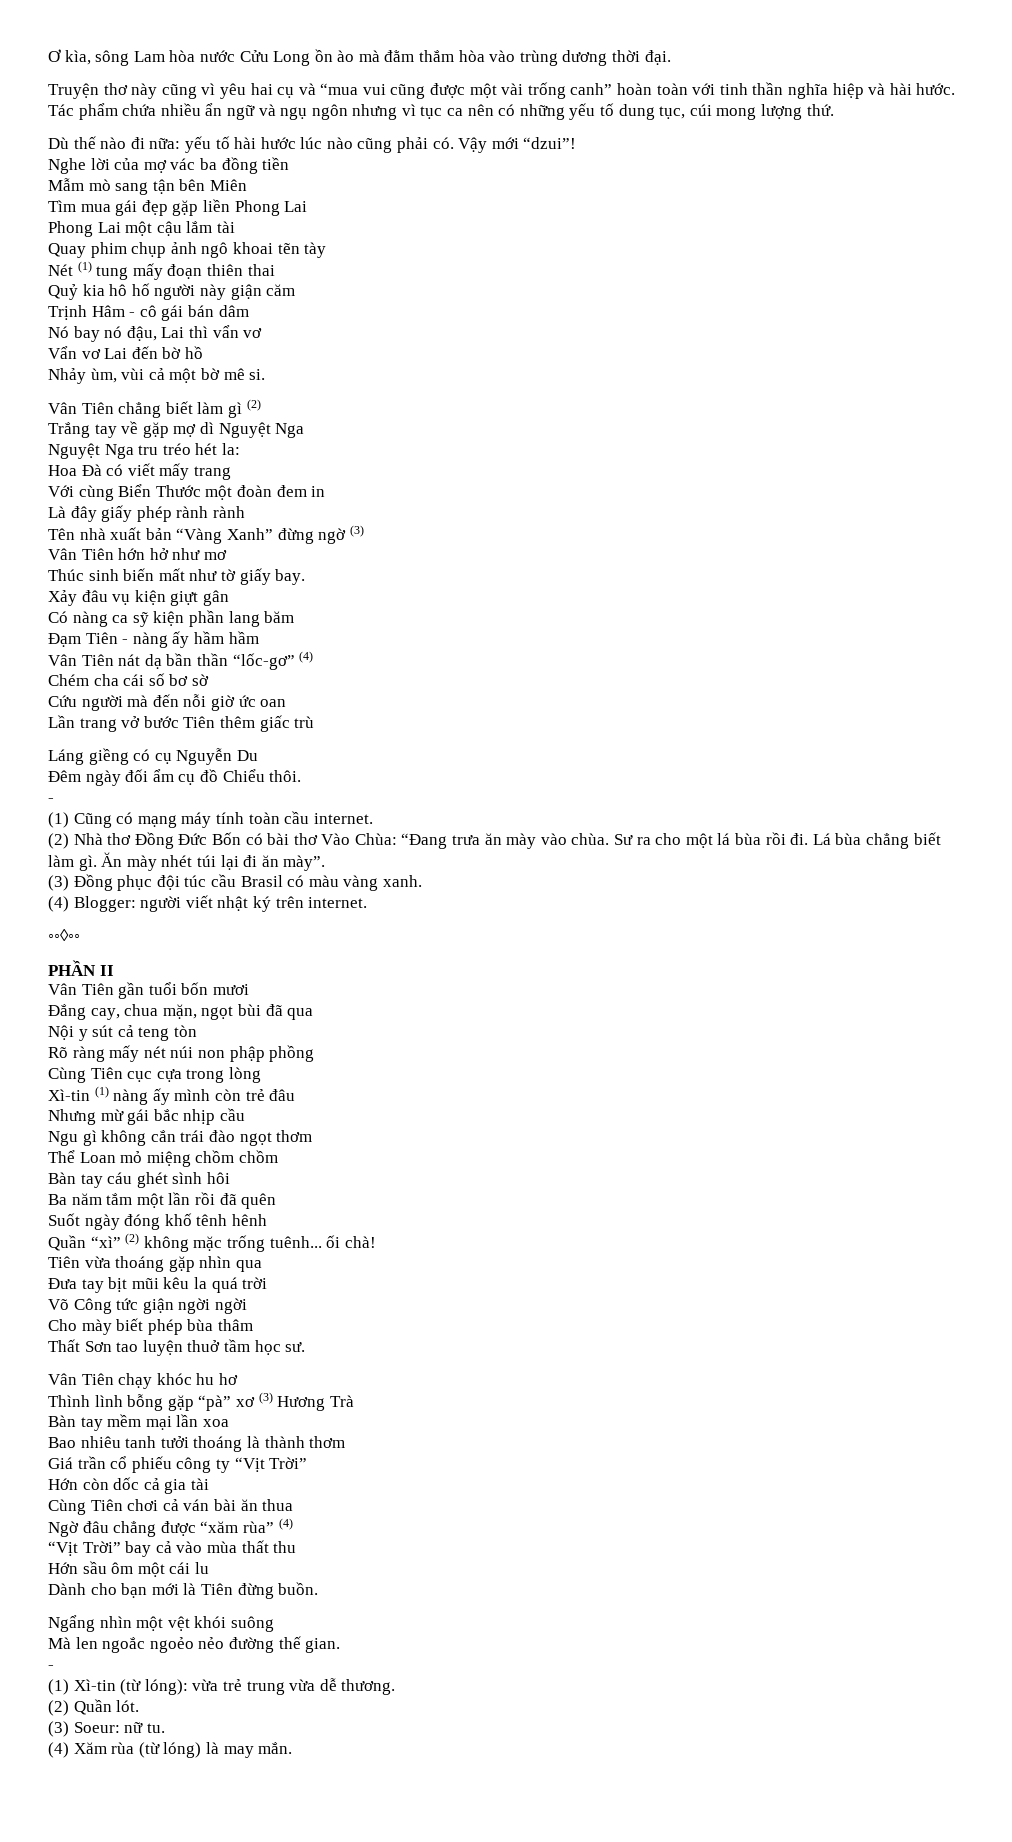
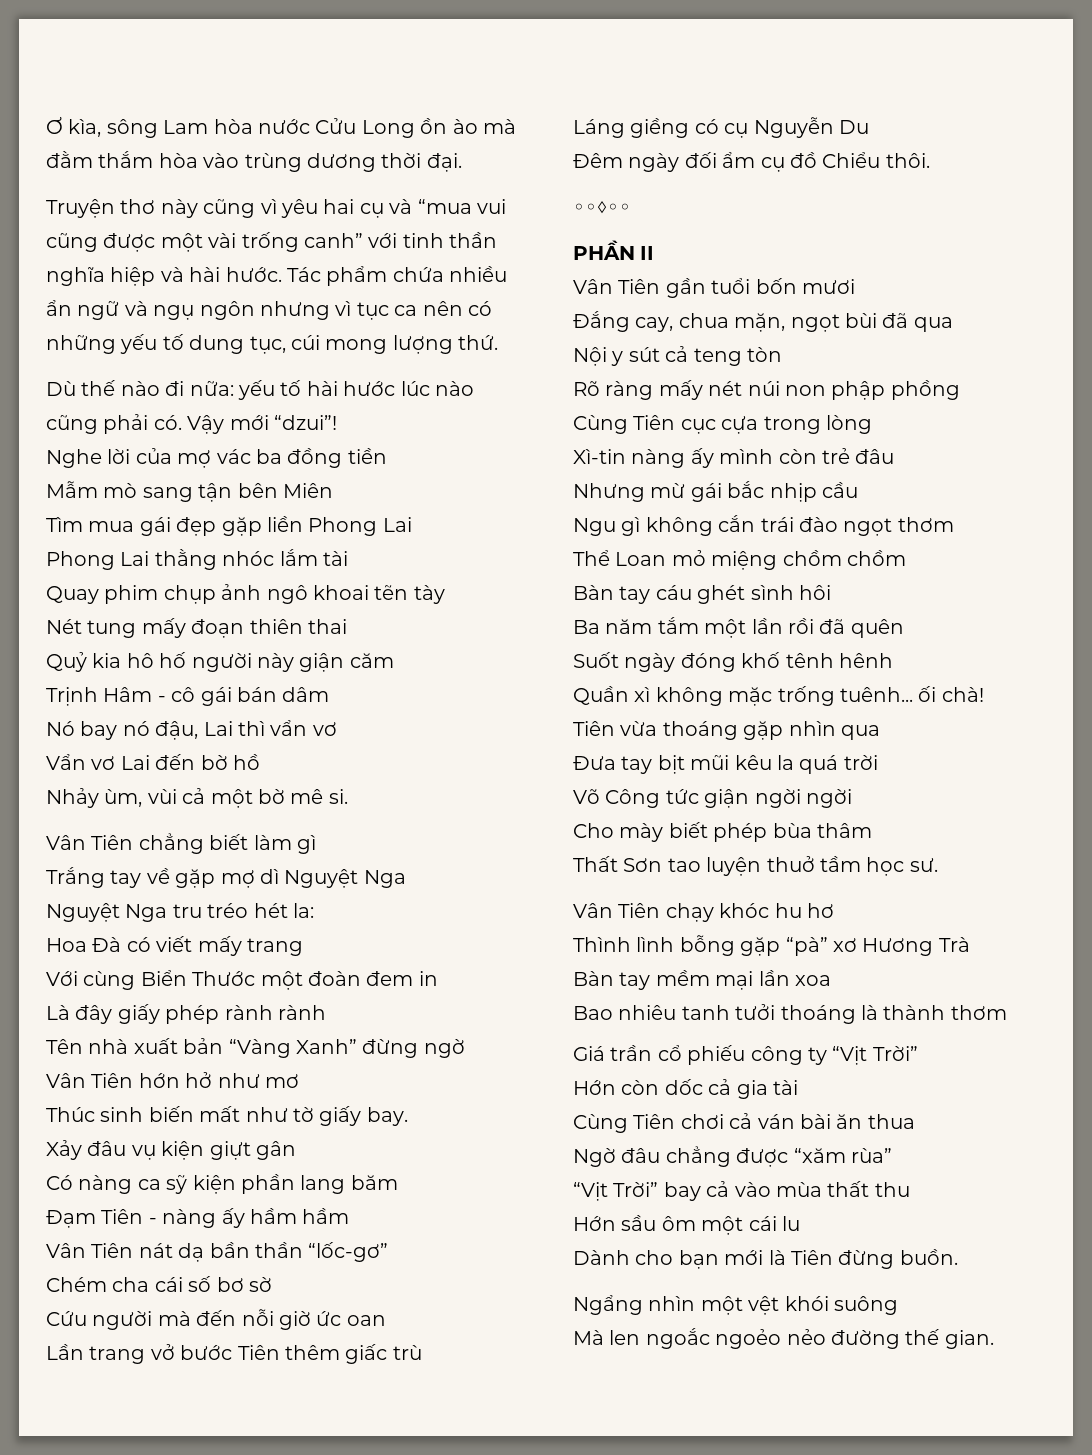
[617,83,688,95] hoàn toàn -> (363, 240) none
[125,221,182,236] một cậu -> [154,549,275,570] thằng nhóc
[77,261,92,273] (1) -> (82, 626) none
[246,399,261,411] (2) -> (316, 844) none
[349,525,364,537] (3) -> (465, 1048) none
[299,651,314,663] (4) -> (389, 1252) none
[48,798,54,803] [48,811,373,828] [48,832,941,849] [48,852,326,871] [48,874,422,891] [48,895,368,912] // - // (1) Cũng có mạng máy tính toàn cầu internet. // (2) Nhà thơ Đồng Đức Bốn có bài thơ Vào Chùa: “Đang trưa ăn mày vào chùa. Sư ra cho một lá bùa rồi đi. Lá bùa chẳng biết làm gì. Ăn mày nhét túi lại đi ăn mày”. // (3) Đồng phục đội túc cầu Brasil có màu vàng xanh. // (4) Blogger: người viết nhật ký trên internet. -> (930, 160) none
[94,1086,109,1098] (1) -> (626, 456) none
[90,1233,140,1248] “xì” (2) -> [634,687,651,702] xì
[258,1392,273,1404] (3) -> (857, 945) none
[278,1518,293,1530] (4) -> (892, 1155) none
[48,1665,54,1670] [48,1678,396,1695] [48,1699,140,1716] [48,1721,165,1737] [48,1742,293,1758] // - // (1) Xì-tin (từ lóng): vừa trẻ trung vừa dễ thương. // (2) Quần lót. // (3) Soeur: nữ tu. // (4) Xăm rùa (từ lóng) là may mắn. -> (994, 1339) none

